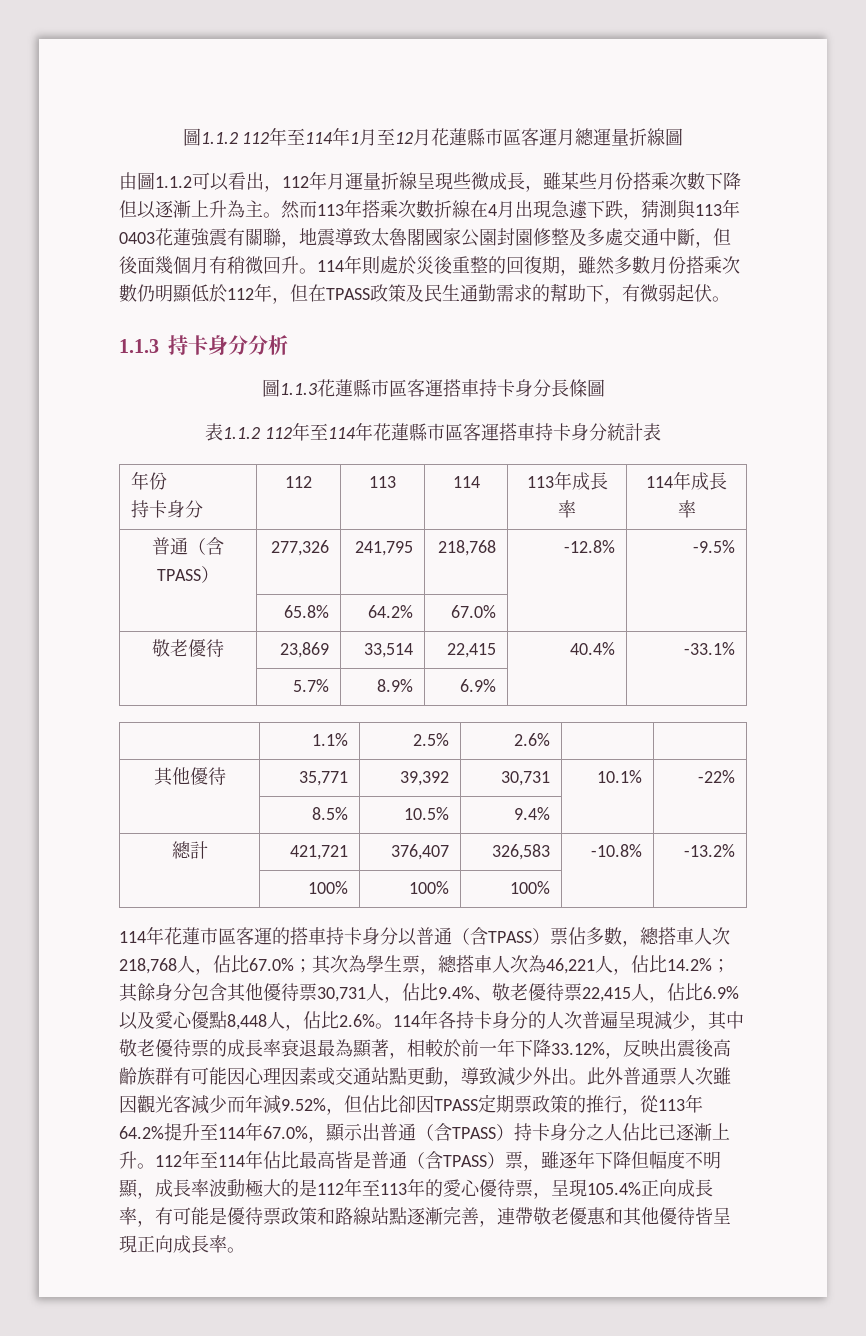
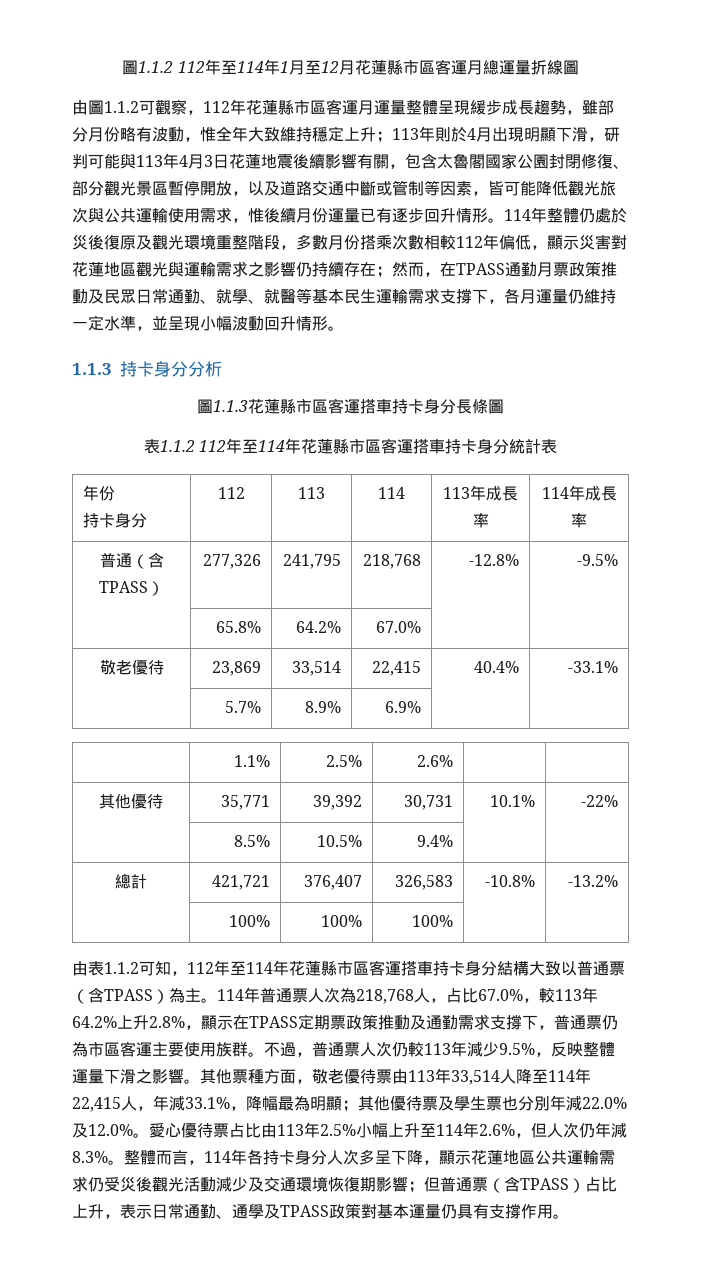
[210,171,741,192] [119,199,740,220] [119,228,731,248] [119,255,380,275] 以看出，112年月運量折線呈現些微成長，雖某些月份搭乘次數下降但以逐漸上升為主。然而113年搭乘次數折線在4月出現急遽下跌，猜測與113年0403花蓮強震有關聯，地震導致太魯閣國家公園封園修整及多處交通中斷，但後面幾個月有稍微回升。114年則 -> [155,99,614,115] [72,126,620,143] [72,153,629,169] [72,180,616,196] [72,207,595,223] 觀察，112年花蓮縣市區客運月運量整體呈現緩步成長趨勢，雖部分月份略有波動，惟全年大致維持穩定上升；113年則於4月出現明顯下滑，研判可能與113年4月3日花蓮地震後續影響有關，包含太魯閣國家公園封閉修復、部分觀光景區暫停開放，以及道路交通中斷或管制等因素，皆可能降低觀光旅次與公共運輸使用需求，惟後續月份運量已有逐步回升情形。114年整體仍
[452,256,740,276] [119,283,712,304] 重整的回復期，雖然多數月份搭乘次數仍明顯低於112年，但在TPASS政策及民生通勤需求的幫助下，有微弱起伏 -> [104,234,627,250] [72,261,617,278] [72,288,616,304] [72,315,328,331] 復原及觀光環境重整階段，多數月份搭乘次數相較112年偏低，顯示災害對花蓮地區觀光與運輸需求之影響仍持續存在；然而，在TPASS通勤月票政策推動及民眾日常通勤、就學、就醫等基本民生運輸需求支撐下，各月運量仍維持一定水準，並呈現小幅波動回升情形
[119,926,730,947] [119,955,730,975] [119,983,739,1003] [119,1010,744,1031] [119,1038,731,1059] [119,1067,731,1087] [119,1094,703,1115] [119,1122,730,1143] [119,1150,721,1171] [118,1178,713,1199] [119,1206,731,1227] [119,1235,227,1253] 114年花蓮市區客運的搭車持卡身分以普通（含TPASS）票佔多數，總搭車人次218,768人，佔比67.0%；其次為學生票，總搭車人次為46,221人，佔比14.2%；其餘身分包含其他優待票30,731人，佔比9.4%、敬老優待票22,415人，佔比6.9%以及愛心優點8,448人，佔比2.6%。114年各持卡身分的人次普遍呈現減少，其中敬老優待票的成長率衰退最為顯著，相較於前一年下降33.12%，反映出震後高齡族群有可能因心理因素或交通站點更動，導致減少外出。此外普通票人次雖因觀光客減少而年減9.52%，但佔比卻因TPASS定期票政策的推行，從113年64.2%提升至114年67.0%，顯示出普通（含TPASS）持卡身分之人佔比已逐漸上升。112年至114年佔比最高皆是普通（含TPASS）票，雖逐年下降但幅度不明顯，成長率波動極大的是112年至113年的愛心優待票，呈現105.4%正向成長率，有可能是優待票政策和路線站點逐漸完善，連帶敬老優惠和其他優待皆呈現正向成長率 -> [72,960,625,976] [72,987,598,1004] [72,1014,618,1030] [72,1041,615,1057] [72,1068,591,1085] [72,1095,627,1112] [72,1122,627,1138] [72,1149,615,1165] [72,1176,617,1193] [72,1203,553,1219] 由表1.1.2可知，112年至114年花蓮縣市區客運搭車持卡身分結構大致以普通票（含TPASS）為主。114年普通票人次為218,768人，占比67.0%，較113年64.2%上升2.8%，顯示在TPASS定期票政策推動及通勤需求支撐下，普通票仍為市區客運主要使用族群。不過，普通票人次仍較113年減少9.5%，反映整體運量下滑之影響。其他票種方面，敬老優待票由113年33,514人降至114年22,415人，年減33.1%，降幅最為明顯；其他優待票及學生票也分別年減22.0%及12.0%。愛心優待票占比由113年2.5%小幅上升至114年2.6%，但人次仍年減8.3%。整體而言，114年各持卡身分人次多呈下降，顯示花蓮地區公共運輸需求仍受災後觀光活動減少及交通環境恢復期影響；但普通票（含TPASS）占比上升，表示日常通勤、通學及TPASS政策對基本運量仍具有支撐作用

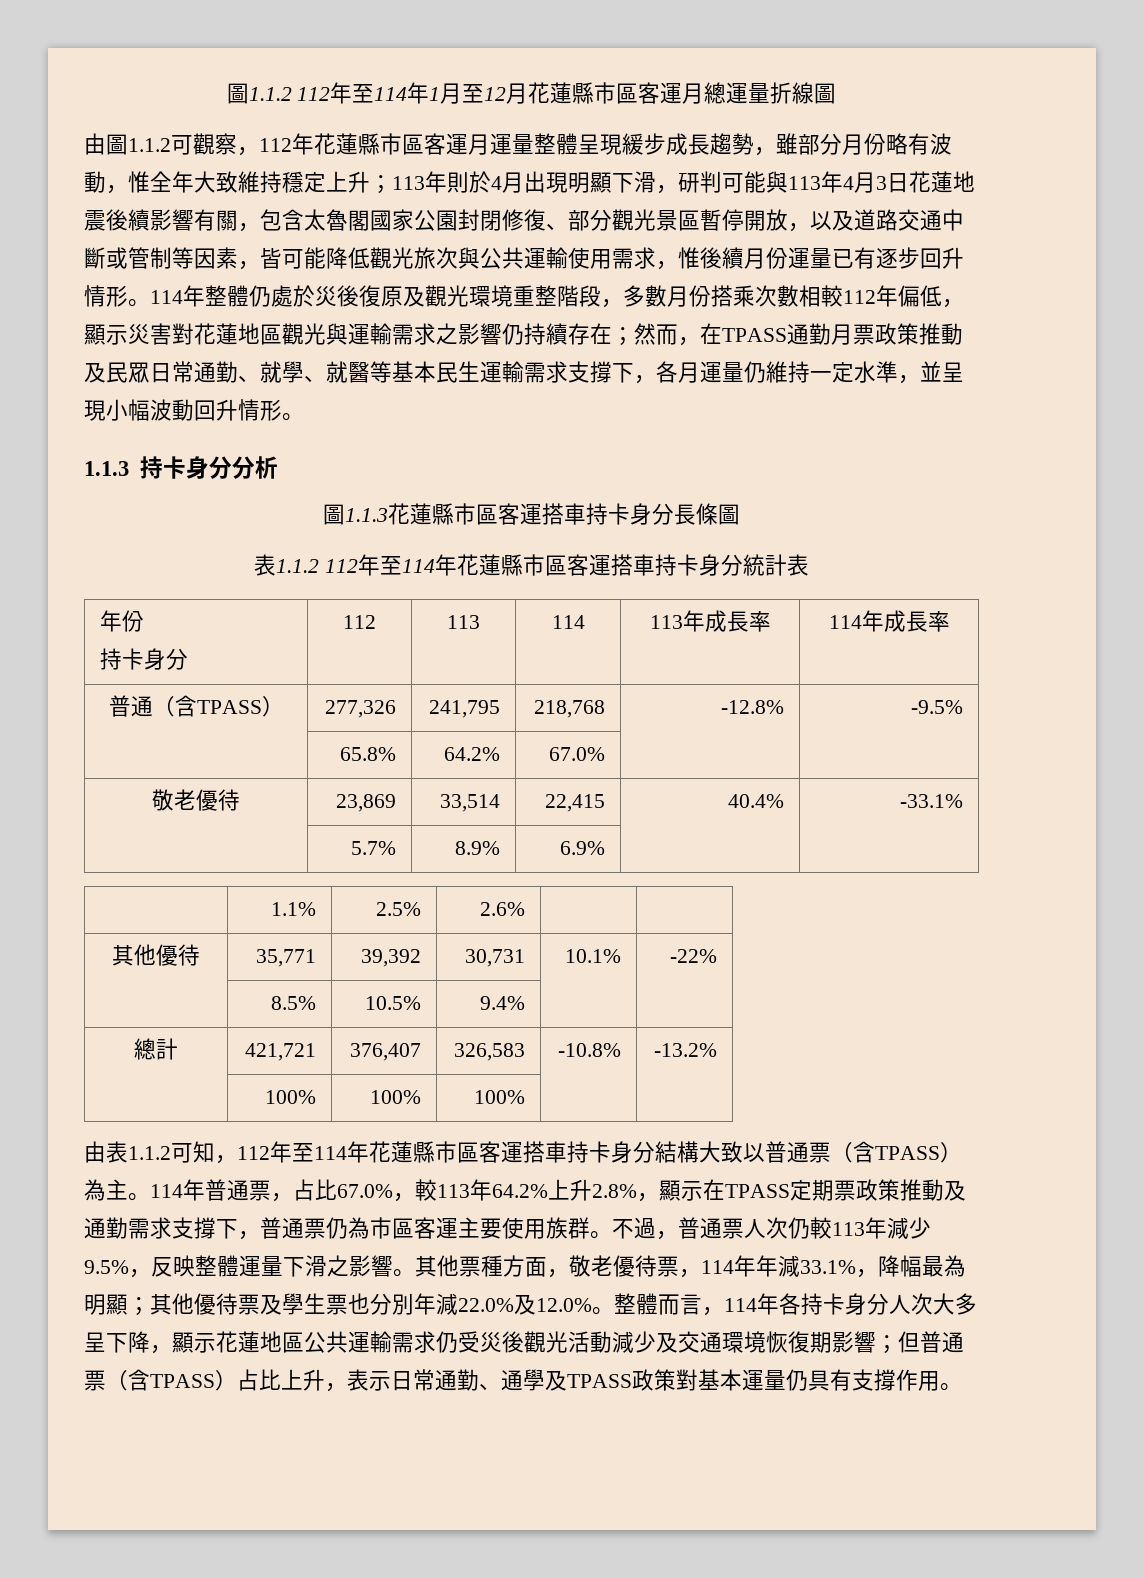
[308,987,430,1004] 人次為218,768人 -> (271, 1190) none
[392,1068,591,1085] [72,1096,153,1112] 由113年33,514人降至114年22,415人， -> [679,1255,756,1278] ，114年
[149,1122,627,1138] [72,1151,124,1165] 愛心優待票占比由113年2.5%小幅上升至114年2.6%，但人次仍年減8.3%。 -> (614, 1311) none
(359, 1157) none -> [933,1293,955,1315] 大

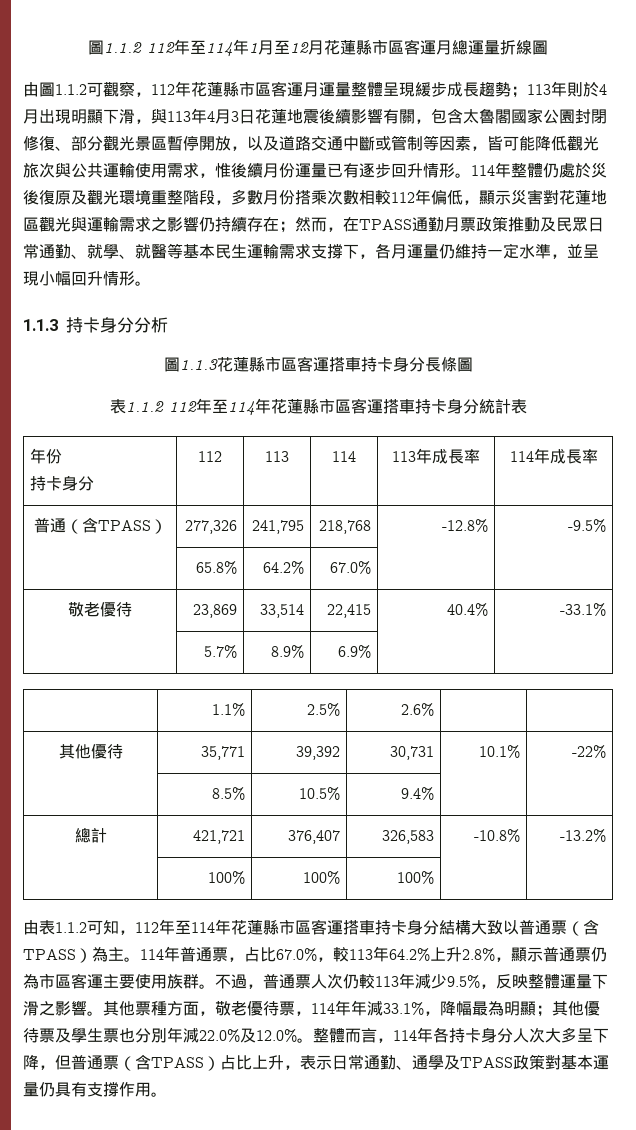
[754,133,952,156] [84,171,370,194] ，雖部分月份略有波動，惟全年大致維持穩定上升 -> (511, 89) none
[678,171,766,193] 研判可能 -> (151, 121) none
[150,399,194,421] 波動 -> (71, 278) none
[703,1179,966,1201] [84,1217,260,1240] 在TPASS定期票政策推動及通勤需求支撐下， -> (543, 954) none
[172,1331,898,1354] 顯示花蓮地區公共運輸需求仍受災後觀光活動減少及交通環境恢復期影響； -> (55, 1067) none

